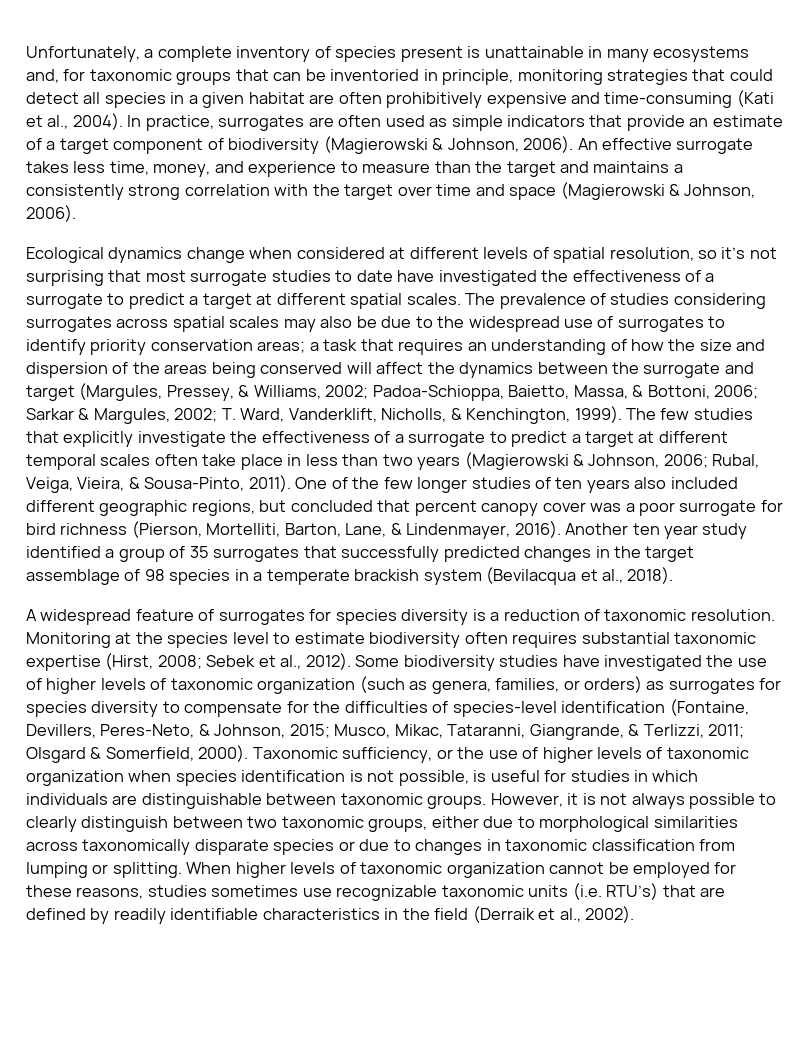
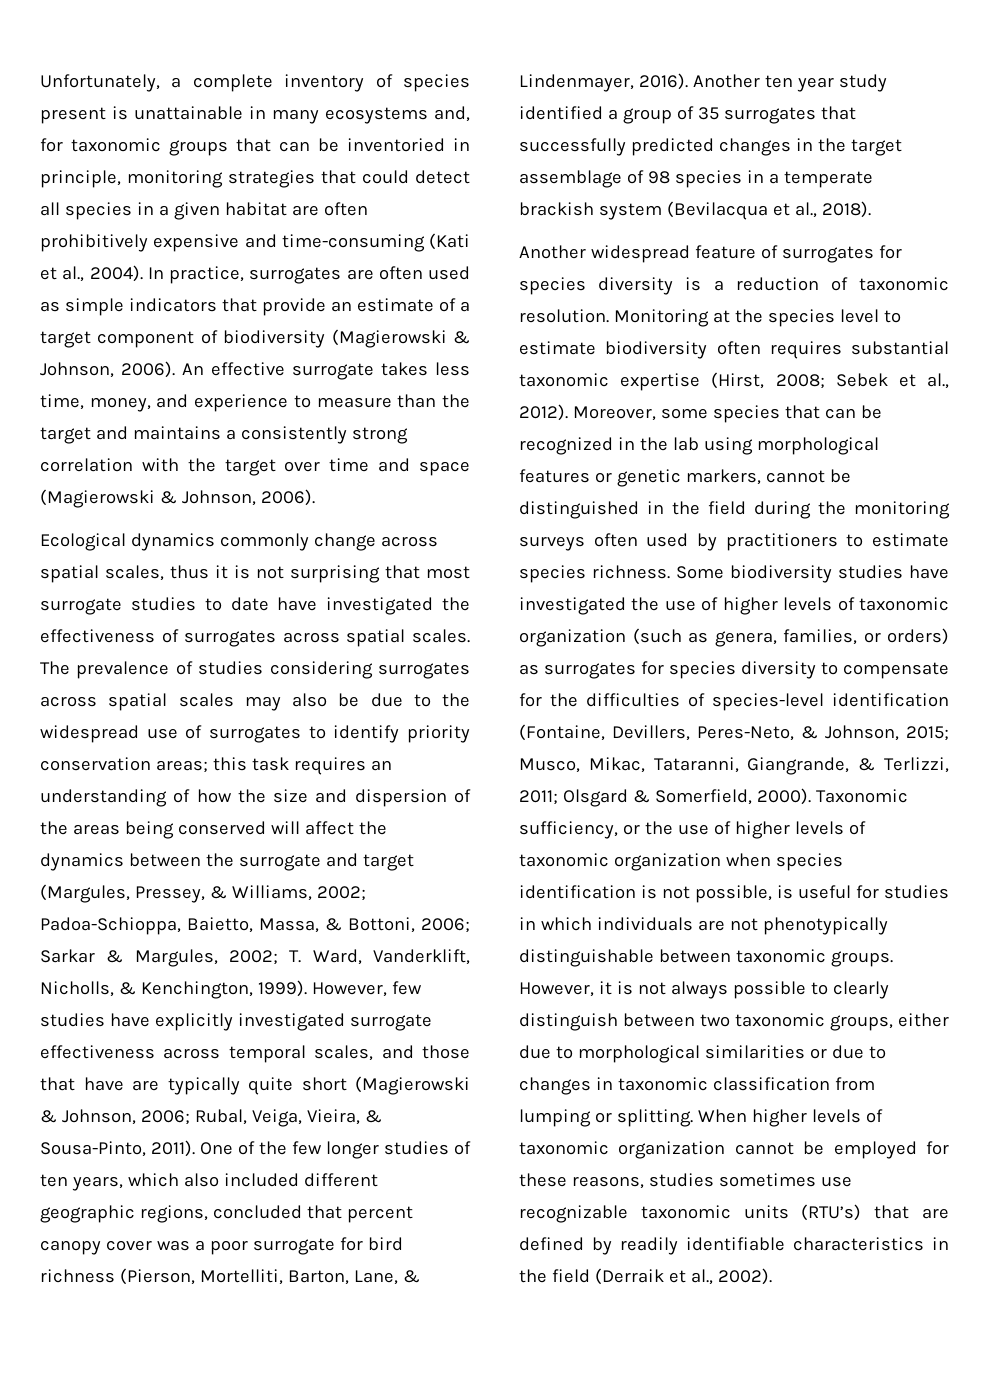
[186,247,746,263] change when considered at different levels of spatial resolution, so it’s -> [219,533,438,551] [40,565,250,583] commonly change across spatial scales, thus it is
[705,273,715,282] [26,293,346,309] a surrogate to predict a target at different -> [184,630,340,647] surrogates across
[309,339,394,351] a task that -> [212,757,289,771] this task
[626,408,657,420] The -> [311,982,387,997] However,
[26,431,728,447] [26,454,461,470] that explicitly investigate the effectiveness of a surrogate to predict a target at different temporal scales often take place in less than two years -> [109,1013,432,1031] [40,1045,470,1063] [40,1077,347,1095] have explicitly investigated surrogate effectiveness across temporal scales, and those that have are typically quite short
[586,479,630,493] years -> [71,1173,179,1191] years, which
[259,500,287,512] but -> (208, 1214) none
[26,609,37,621] A -> [519,245,586,259] Another
(351, 661) none -> [572,405,882,423] [519,437,879,455] [519,469,851,487] [519,501,950,519] [519,533,949,551] [519,565,670,583] Moreover, some species that can be recognized in the lab using morphological features or genetic markers, cannot be distinguished in the field during the monitoring surveys often used by practitioners to estimate species richness.
(138, 800) none -> [729,917,888,935] not phenotypically
[26,839,335,855] across taxonomically disparate species -> (805, 1052) none
[572,883,659,900] (i.e. RTU’s) -> [801,1204,862,1221] (RTU’s)

